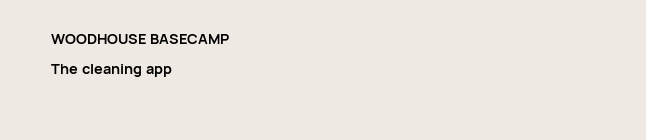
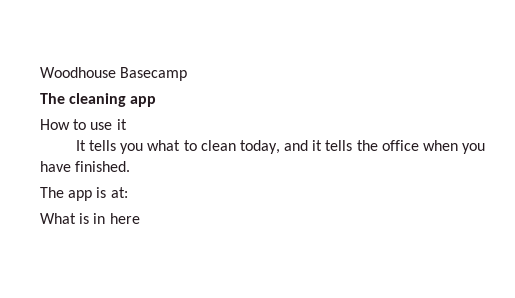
[51,34,229,44] WOODHOUSE BASECAMP -> [40,67,188,81] Woodhouse Basecamp
(172, 71) none -> [40,119,127,130] [75,140,486,154] [40,161,131,172] [40,187,128,201] [40,213,140,224] // How to use it // It tells you what to clean today, and it tells the office when you have finished. // The app is at: // What is in here

